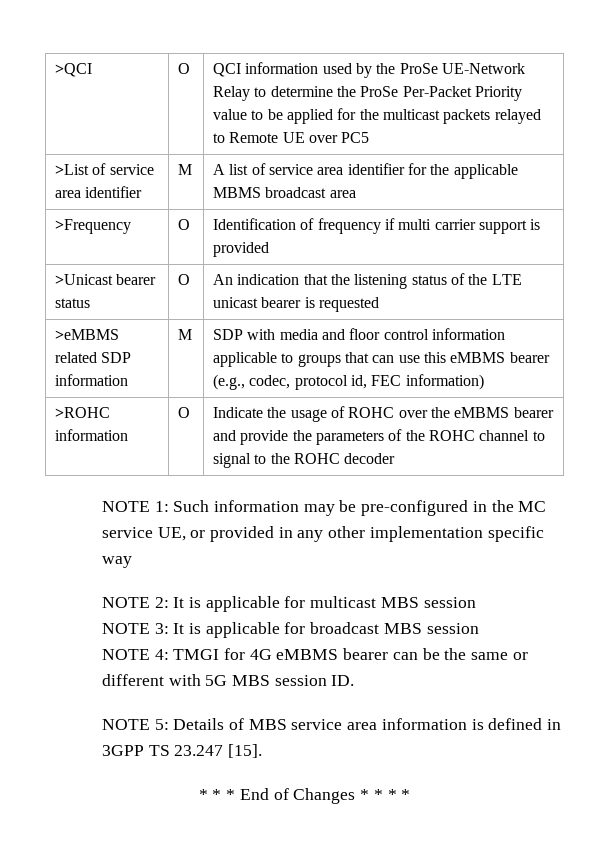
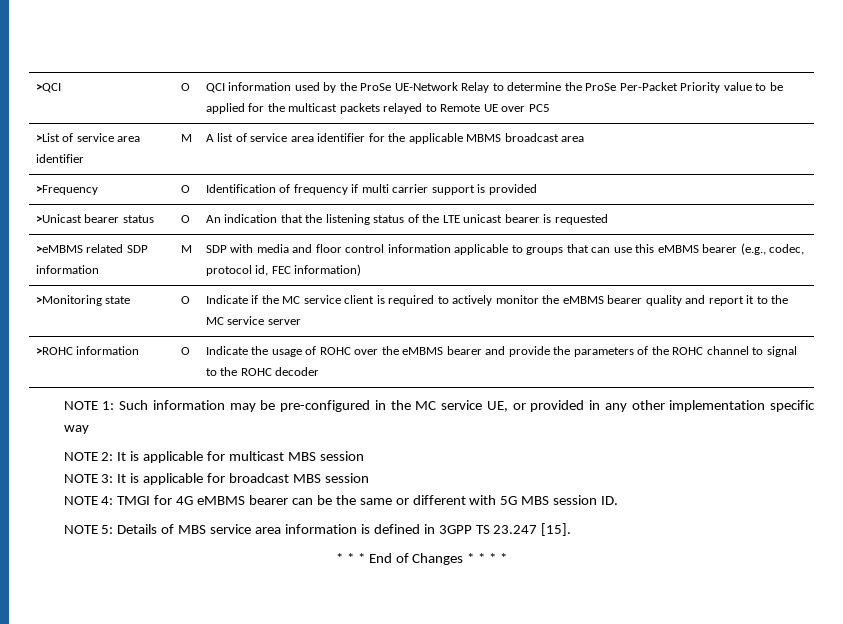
(484, 382) none -> [35,295,131,306] [180,296,190,304] [205,295,789,306] [205,316,301,325] // >Monitoring state | O | Indicate if the MC service client is required to actively monitor the eMBMS bearer quality and report it to the MC service server

